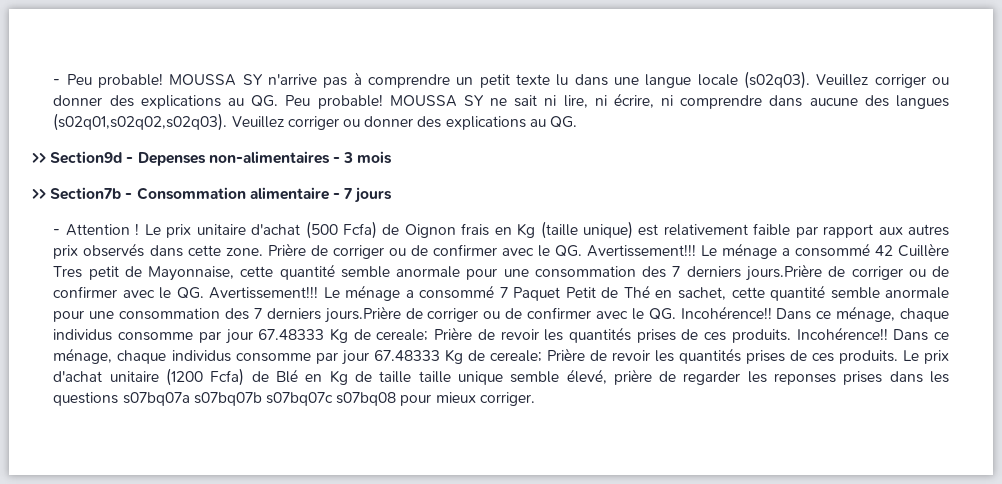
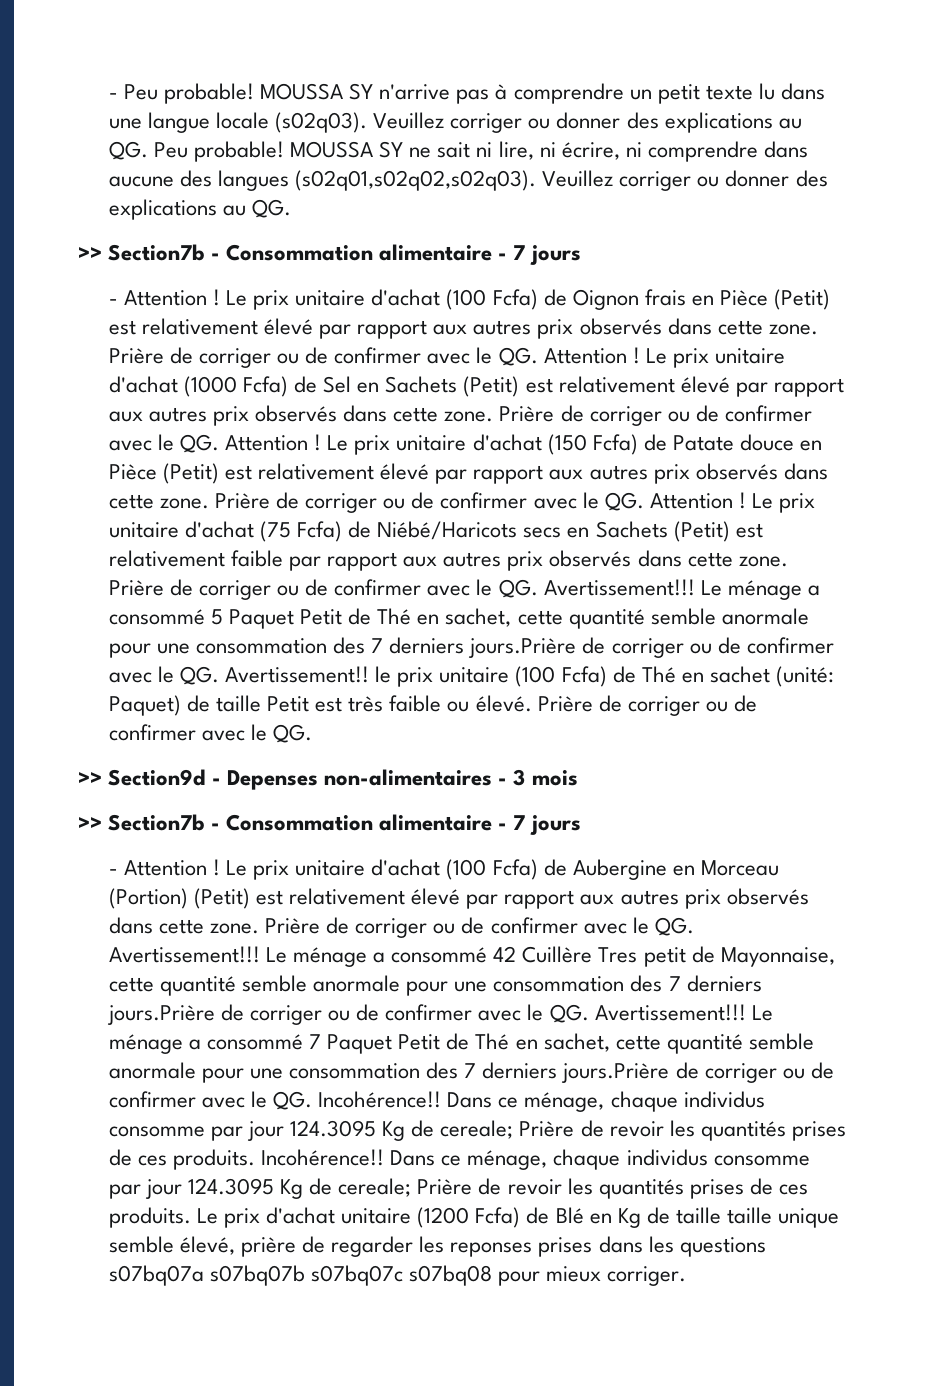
(577, 122) none -> [78,244,581,265] [108,289,830,310] [108,318,818,339] [108,347,785,368] [108,376,844,397] [108,405,812,426] [108,434,822,455] [108,463,828,484] [108,492,815,513] [108,521,763,542] [108,550,788,571] [108,579,820,600] [108,608,809,629] [108,637,834,658] [108,666,834,687] [108,695,757,716] [108,724,313,743] // >> Section7b - Consommation alimentaire - 7 jours // - Attention ! Le prix unitaire d'achat (100 Fcfa) de Oignon frais en Pièce (Petit) est relativement élevé par rapport aux autres prix observés dans cette zone. Prière de corriger ou de confirmer avec le QG. Attention ! Le prix unitaire d'achat (1000 Fcfa) de Sel en Sachets (Petit) est relativement élevé par rapport aux autres prix observés dans cette zone. Prière de corriger ou de confirmer avec le QG. Attention ! Le prix unitaire d'achat (150 Fcfa) de Patate douce en Pièce (Petit) est relativement élevé par rapport aux autres prix observés dans cette zone. Prière de corriger ou de confirmer avec le QG. Attention ! Le prix unitaire d'achat (75 Fcfa) de Niébé/Haricots secs en Sachets (Petit) est relativement faible par rapport aux autres prix observés dans cette zone. Prière de corriger ou de confirmer avec le QG. Avertissement!!! Le ménage a consommé 5 Paquet Petit de Thé en sachet, cette quantité semble anormale pour une consommation des 7 derniers jours.Prière de corriger ou de confirmer avec le QG. Avertissement!! le prix unitaire (100 Fcfa) de Thé en sachet (unité: Paquet) de taille Petit est très faible ou élevé. Prière de corriger ou de confirmer avec le QG.
[305,221,791,239] (500 Fcfa) de Oignon frais en Kg (taille unique) est relativement faible -> [446,859,779,880] [108,888,461,909] (100 Fcfa) de Aubergine en Morceau (Portion) (Petit) est relativement élevé
[258,329,325,340] 67.48333 -> [290,1120,377,1137] 124.3095
[373,350,440,361] 67.48333 -> [188,1178,275,1195] 124.3095

